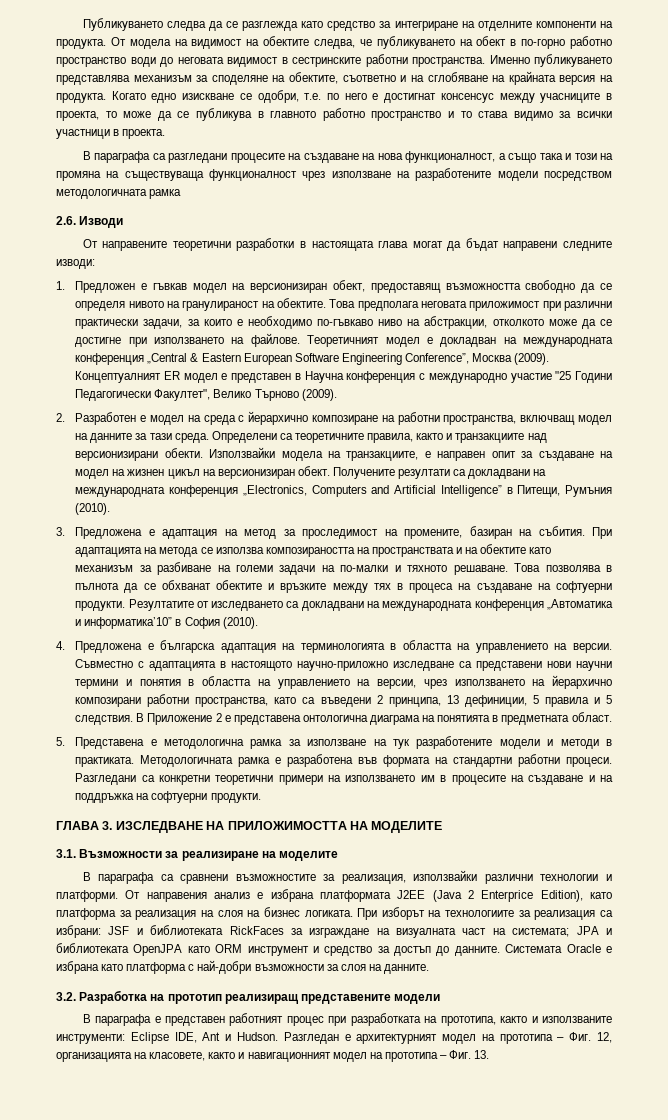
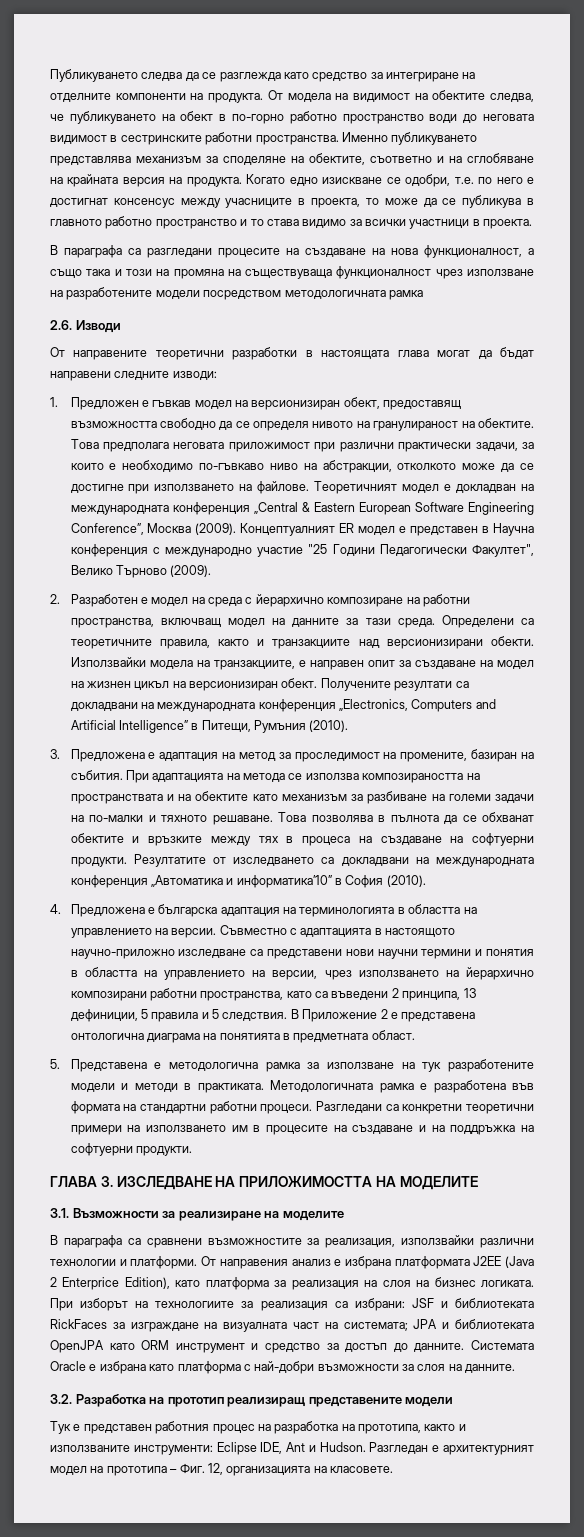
[82,1013,421,1026] В параграфа е представен работният процес при разработката -> [50,1421,339,1434] Тук е представен работния процес на разработка
[149,1050,490,1062] класовете, както и навигационният модел на прототипа – Фиг. 13. -> [330,1466,393,1473] класовете.

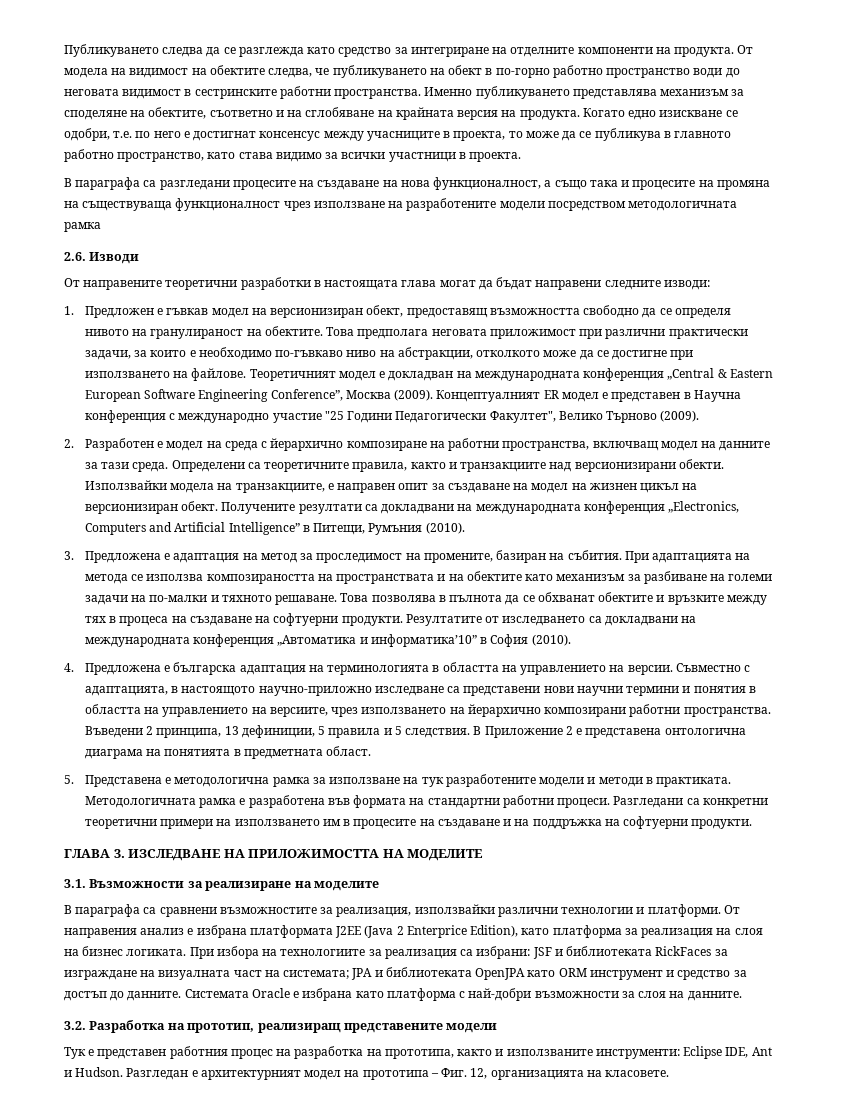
[155,219,264,229] пространство и то -> [117,152,236,162] пространство, като
[125,269,152,276] този -> [632,180,696,190] процесите
[300,928,372,937] адаптацията -> [84,686,168,696] адаптацията,
[272,970,318,980] версии, -> [269,707,328,717] версиите,
[200,991,389,1001] пространства, като са въведени -> [683,707,771,717] [84,726,143,738] пространства. Въведени
[80,1298,129,1311] изборът -> [216,946,259,959] избора
[167,1397,224,1407] прототип -> [187,1023,255,1033] прототип,

